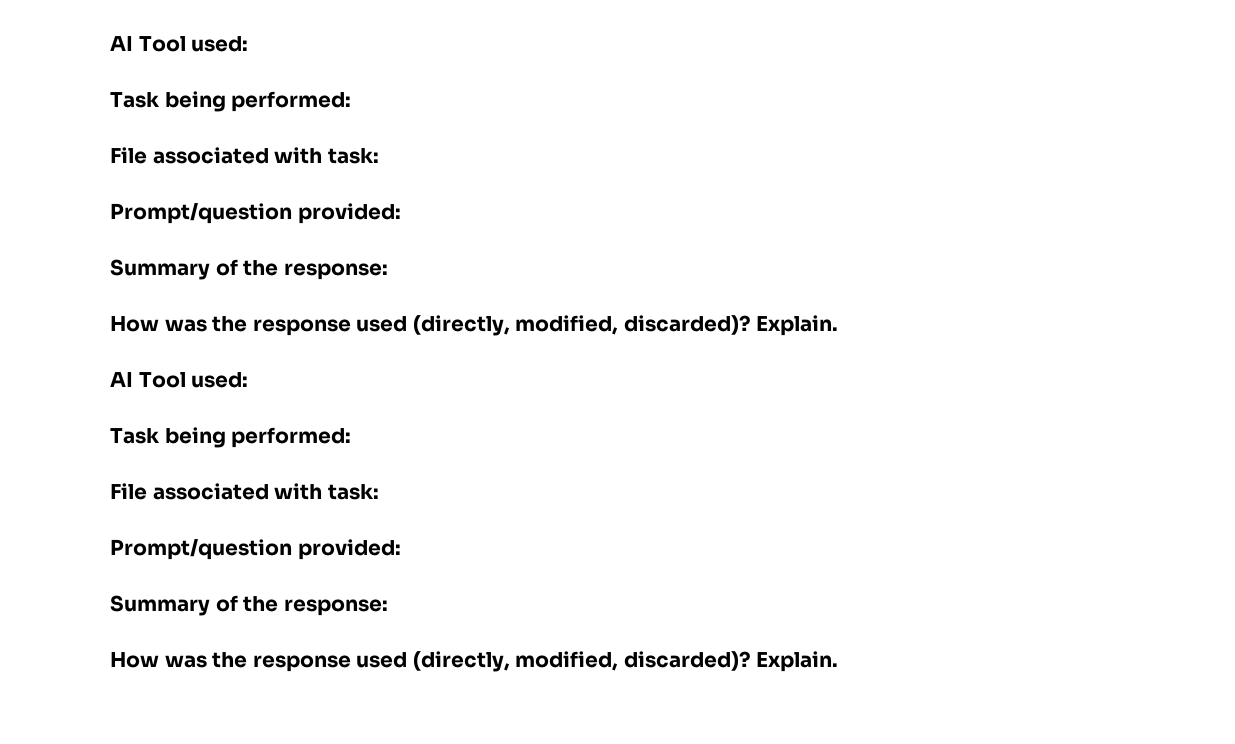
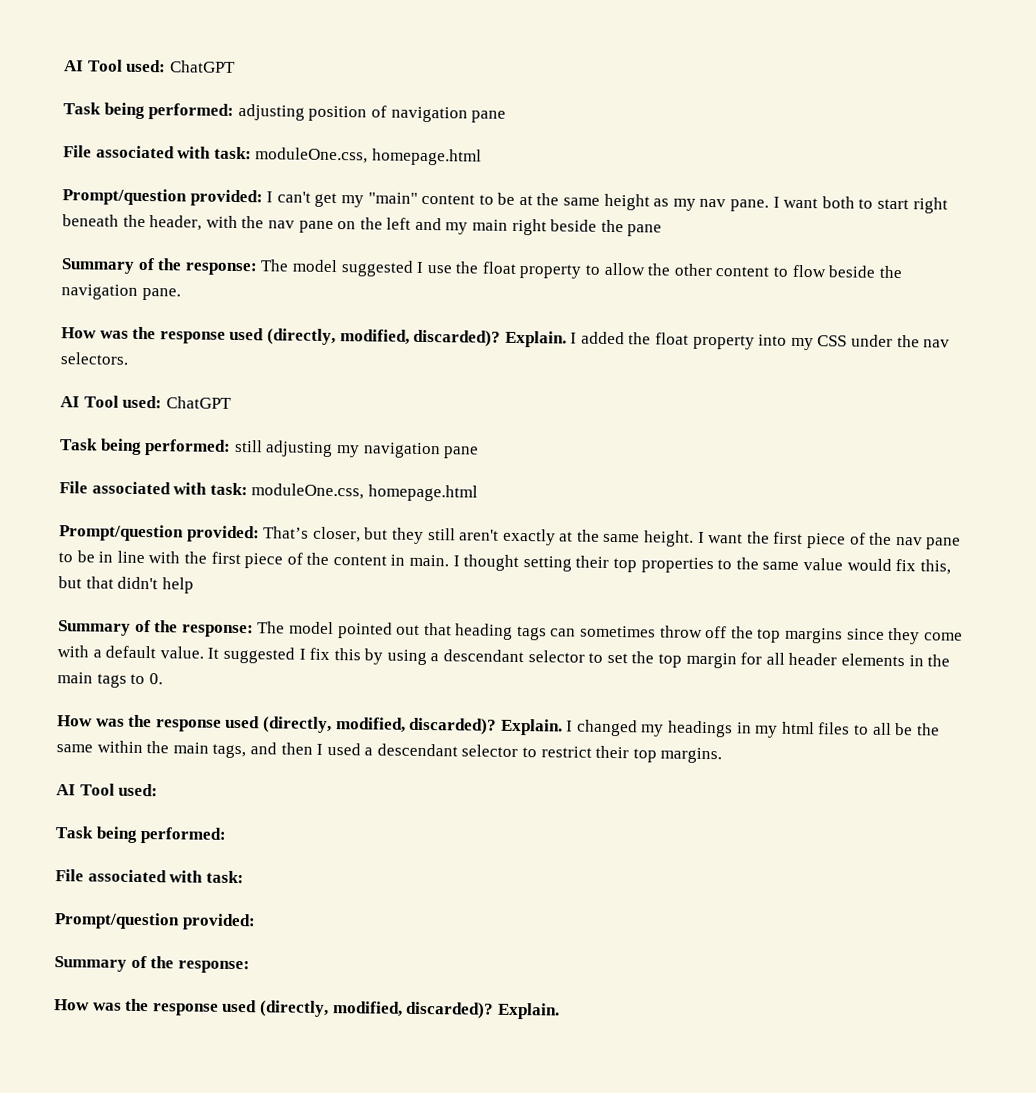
[110,36,249,52] [110,91,352,112] [110,147,379,164] [110,203,401,224] [110,259,388,280] [110,315,839,336] AI Tool used: // Task being performed: // File associated with task: // Prompt/question provided: // Summary of the response: // How was the response used (directly, modified, discarded)? Explain. -> [64,59,236,73] [63,102,507,123] [63,145,482,166] [62,188,948,214] [62,214,663,237] [61,257,903,279] [61,284,181,301] [61,326,951,351] [60,352,129,365] [60,395,232,409] [60,438,480,459] [59,481,478,502] [59,524,962,550] [58,550,951,575] [58,576,194,594] [58,619,963,645] [57,645,951,669] [57,672,163,688] [57,714,940,738] [56,740,723,764] AI Tool used: ChatGPT // Task being performed: adjusting position of navigation pane // File associated with task: moduleOne.css, homepage.html // Prompt/question provided: I can't get my "main" content to be at the same height as my nav pane. I want both to start right beneath the header, with the nav pane on the left and my main right beside the pane // Summary of the response: The model suggested I use the float property to allow the other content to flow beside the navigation pane. // How was the response used (directly, modified, discarded)? Explain. I added the float property into my CSS under the nav selectors. // AI Tool used: ChatGPT // Task being performed: still adjusting my navigation pane // File associated with task: moduleOne.css, homepage.html // Prompt/question provided: That’s closer, but they still aren't exactly at the same height. I want the first piece of the nav pane to be in line with the first piece of the content in main. I thought setting their top properties to the same value would fix this, but that didn't help // Summary of the response: The model pointed out that heading tags can sometimes throw off the top margins since they come with a default value. It suggested I fix this by using a descendant selector to set the top margin for all header elements in the main tags to 0. // How was the response used (directly, modified, discarded)? Explain. I changed my headings in my html files to all be the same within the main tags, and then I used a descendant selector to restrict their top margins.

